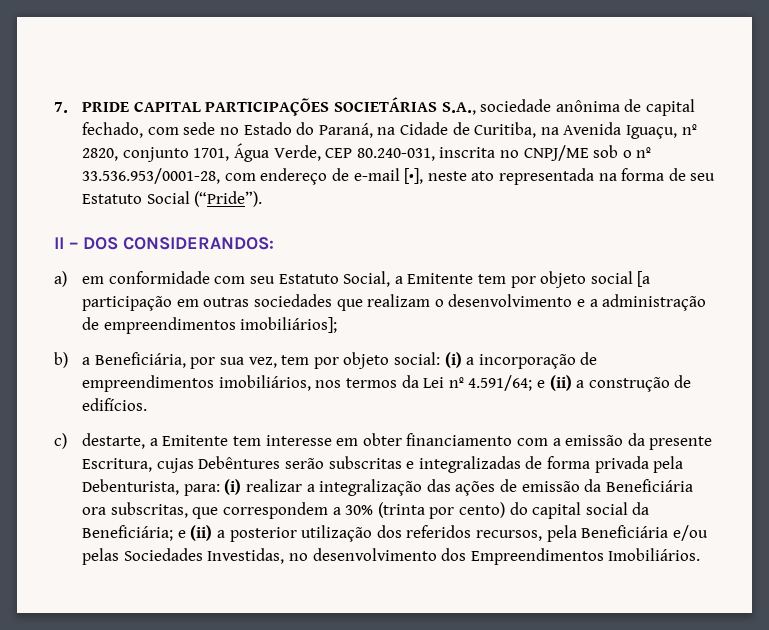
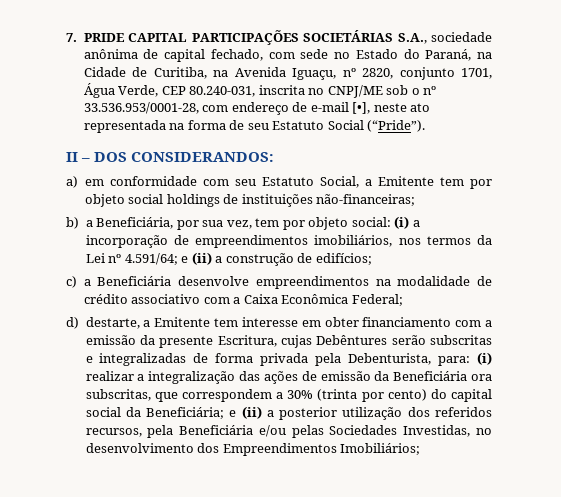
[637,271,651,287] [82,294,707,311] [82,317,338,334] [a participação em outras sociedades que realizam o desenvolvimento e a administração de empreendimentos imobiliários]; -> [166,194,416,207] holdings de instituições não-financeiras;
[82,398,148,411] [54,433,67,449] edifícios. // c) -> [315,253,372,265] [66,276,492,289] [83,294,403,306] [66,317,79,329] edifícios; // c) a Beneficiária desenvolve empreendimentos na modalidade de crédito associativo com a Caixa Econômica Federal; // d)
[608,548,701,561] Imobiliários. -> [340,443,421,455] Imobiliários;

